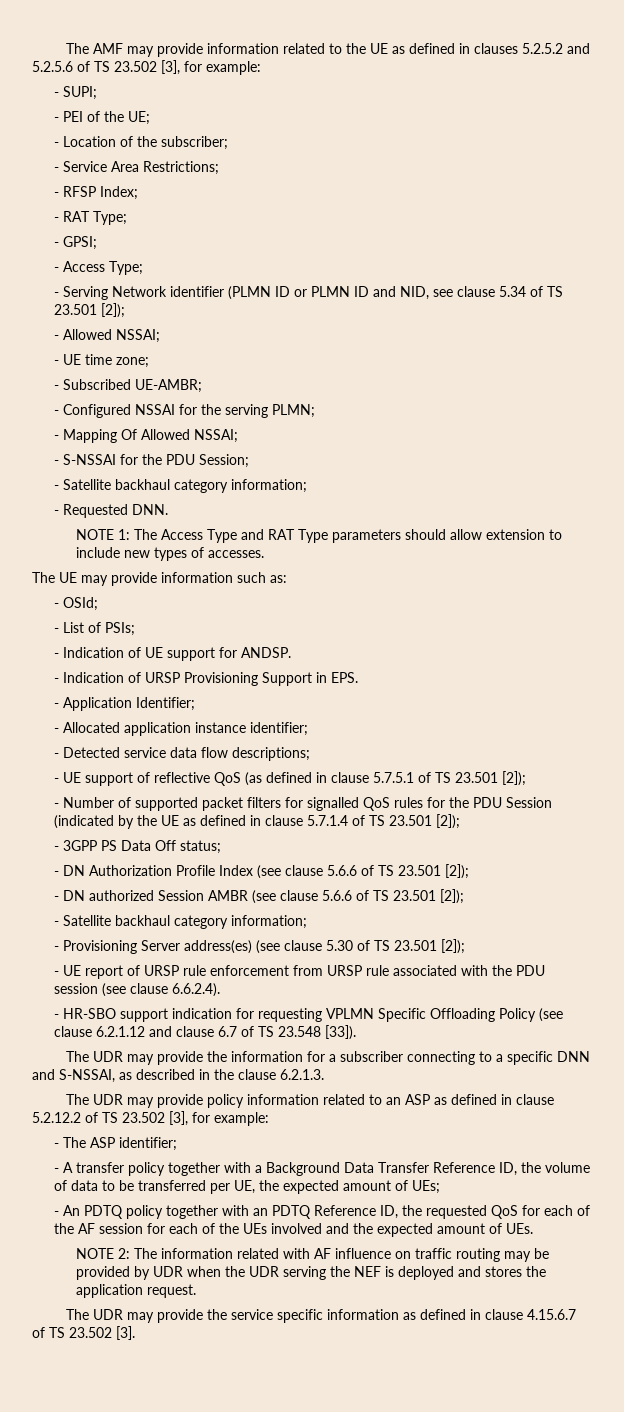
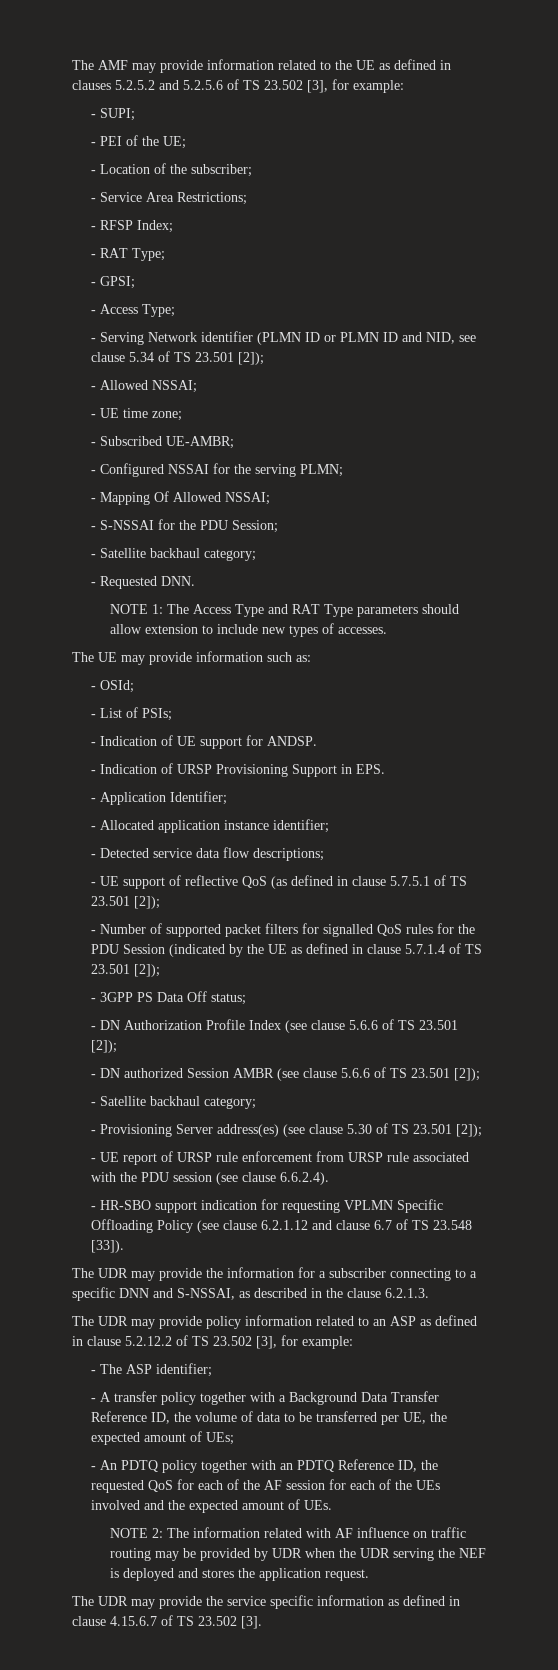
[173,479,307,493] category information; -> [203,549,256,561] category;
[173,915,307,929] category information; -> [203,1097,256,1109] category;

